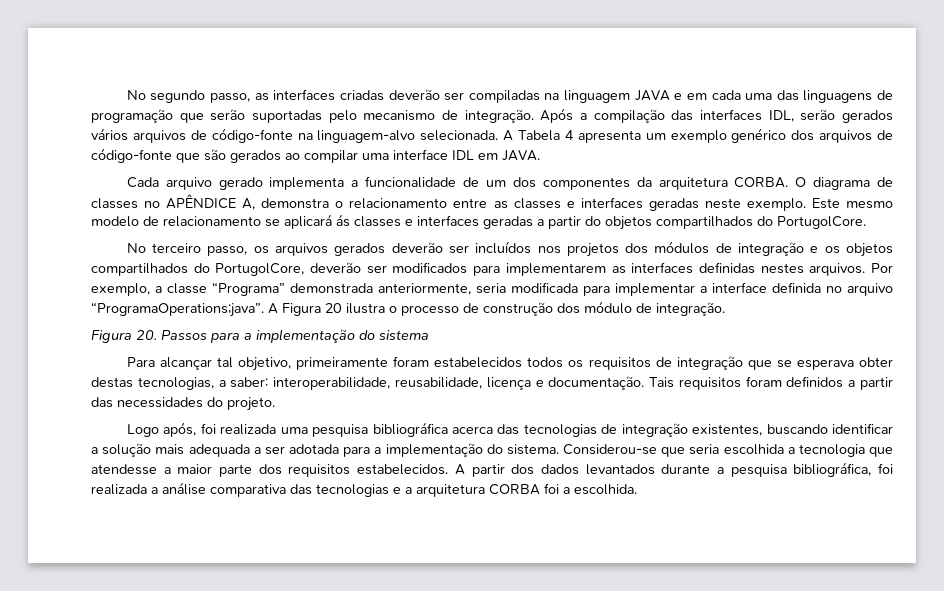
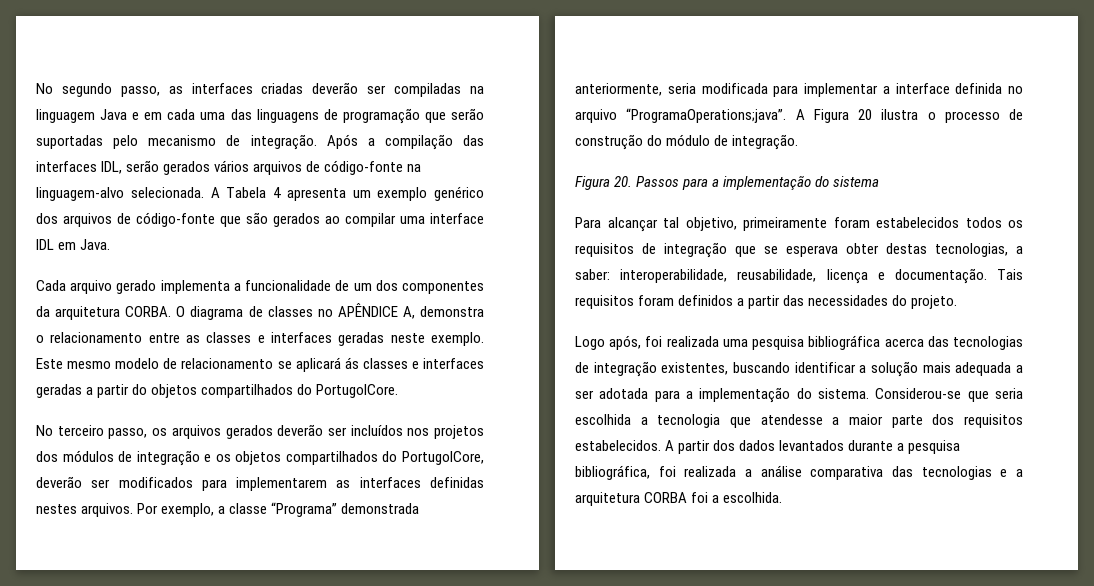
[634,90,670,101] JAVA -> [100,109,128,120] Java
[502,150,540,161] JAVA. -> [80,239,111,250] Java.
[557,303,580,314] dos -> [647,135,663,146] do

